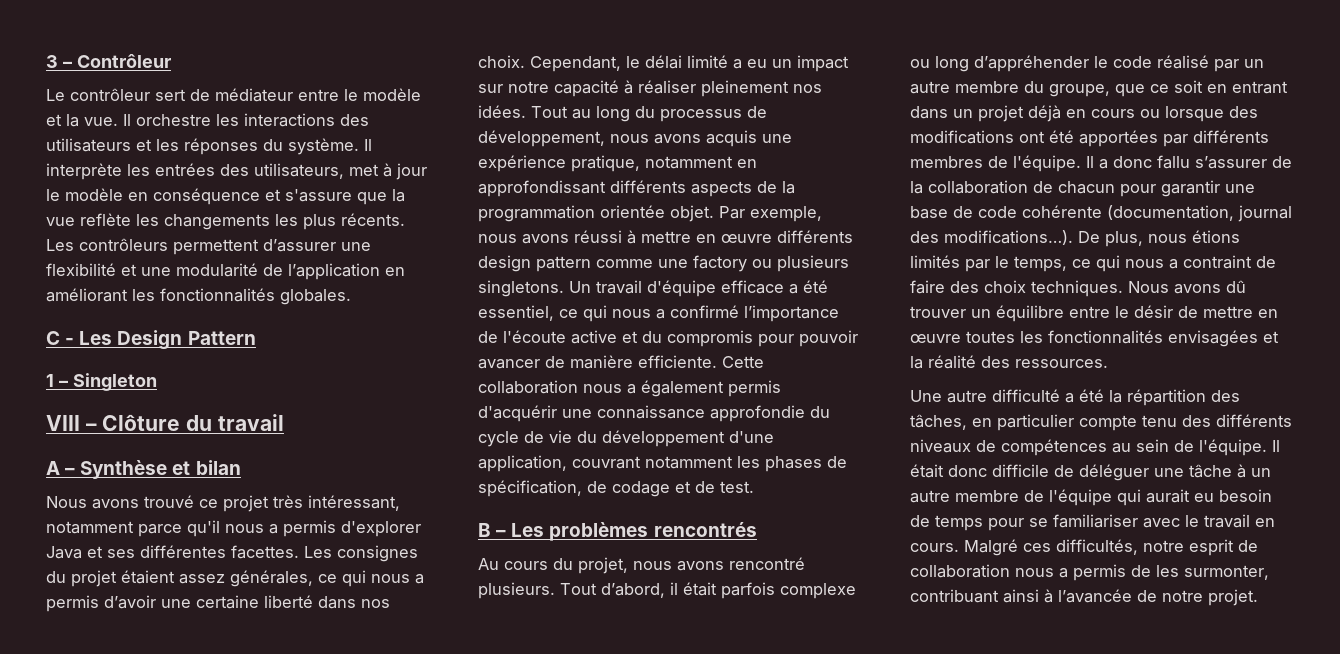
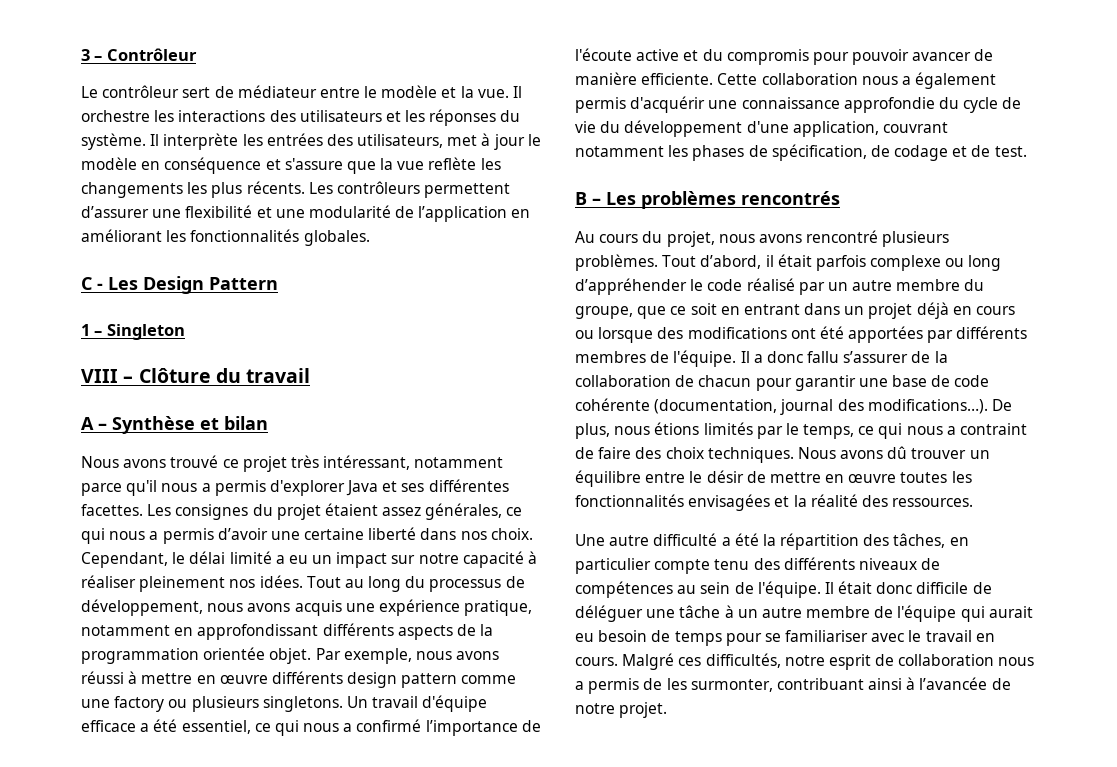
[478,582,555,599] plusieurs. -> [882,231,950,247] [575,254,658,271] plusieurs problèmes.

